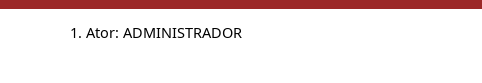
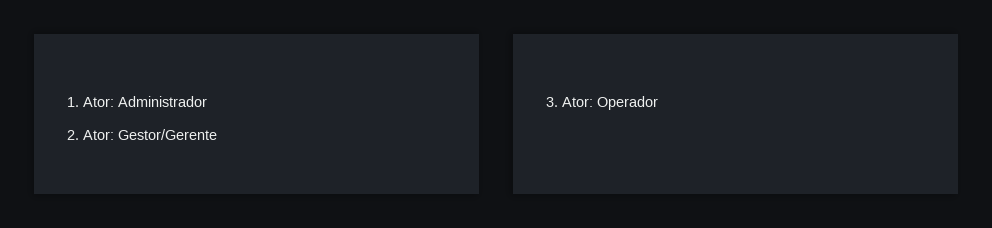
[123,28,242,38] ADMINISTRADOR -> [118,96,207,107] [67,129,217,140] [546,96,658,110] Administrador // 2. Ator: Gestor/Gerente // 3. Ator: Operador

